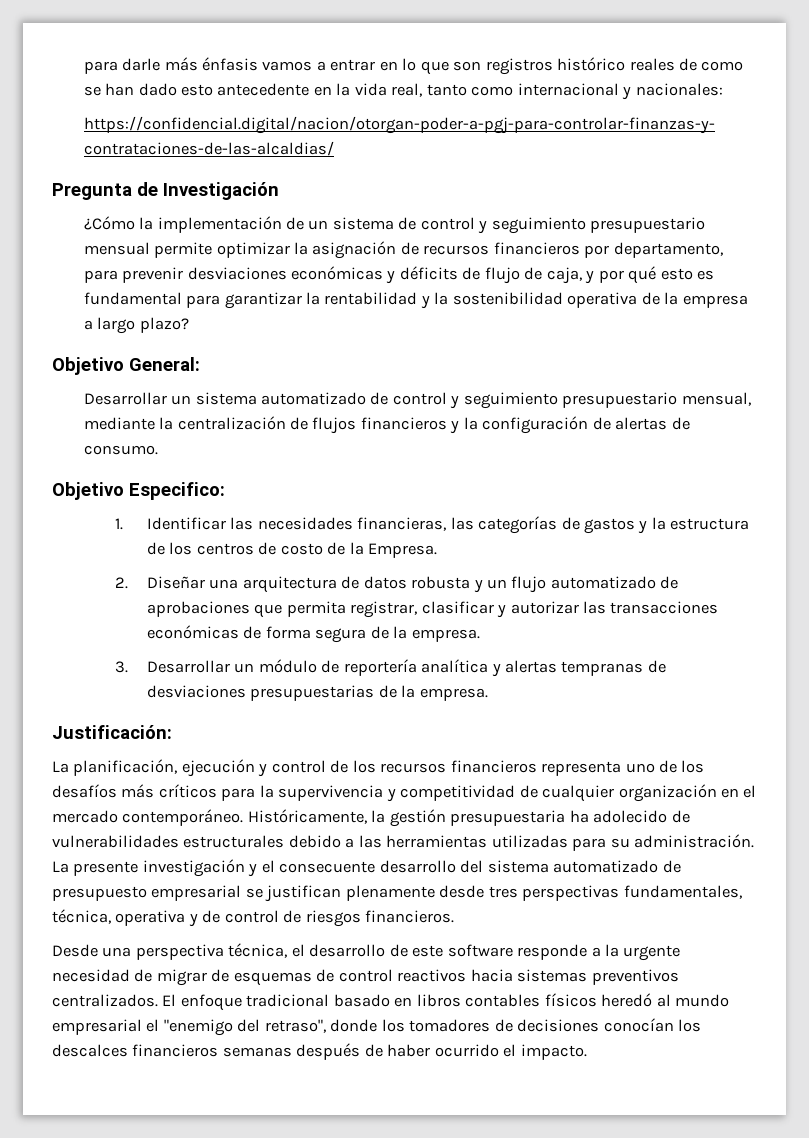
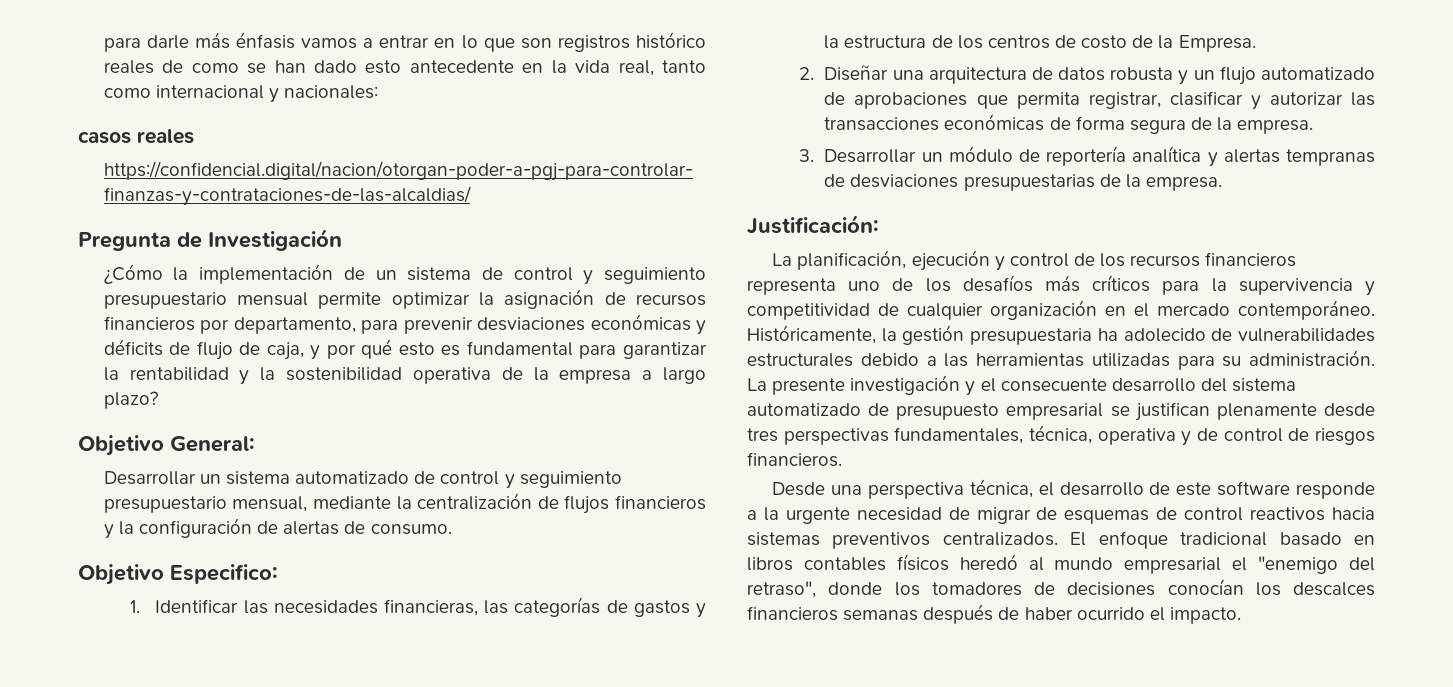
(723, 89) none -> [78,129,194,144] // casos reales

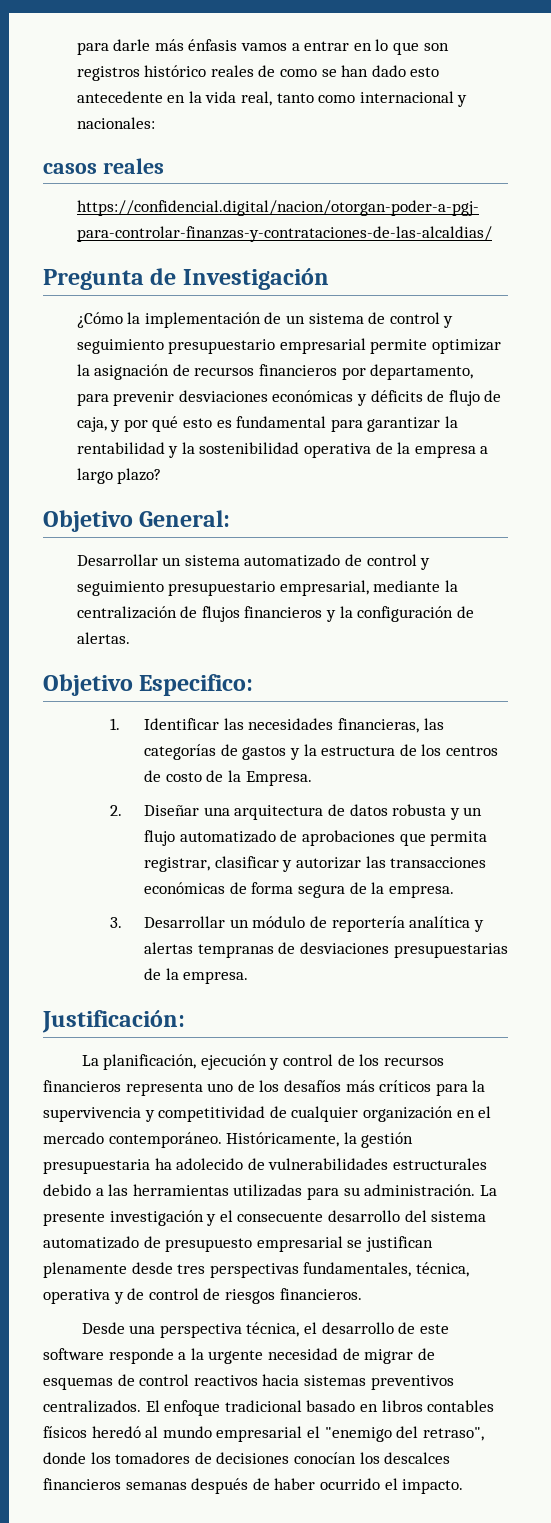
[237,292,309,306] mensual -> [279,338,366,354] empresarial
[232,496,308,512] mensual, -> [279,580,369,596] empresarial,
[283,521,452,535] alertas de consumo. -> [76,632,130,644] alertas.

